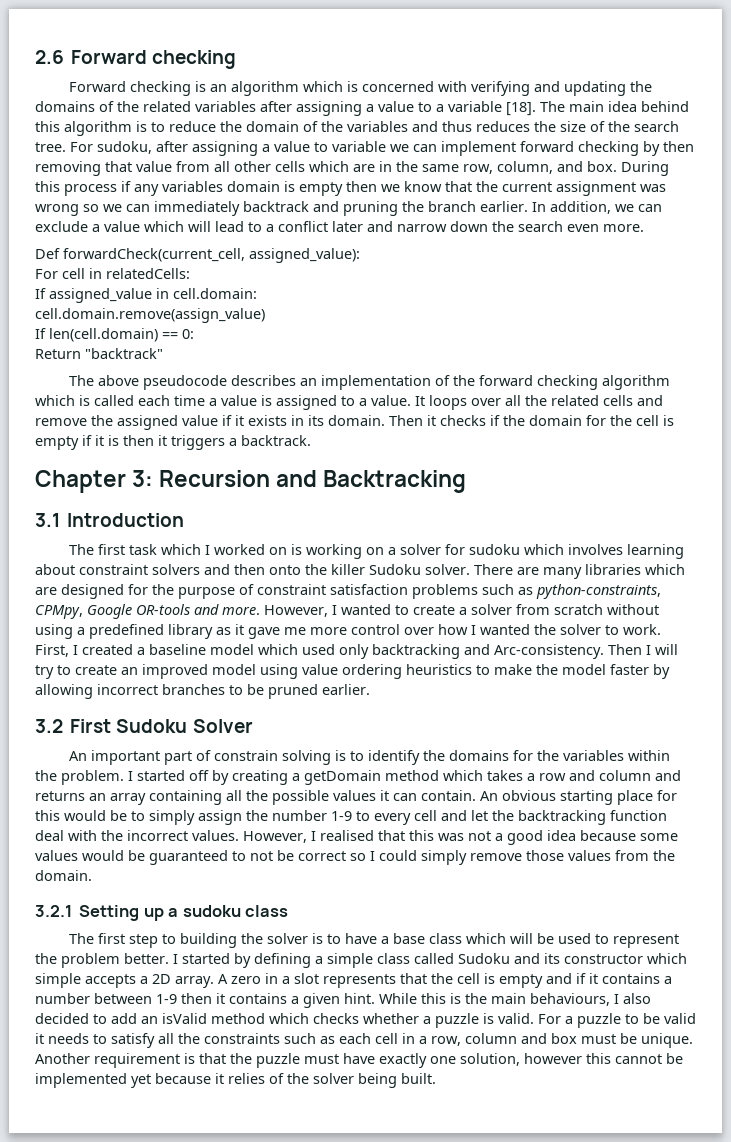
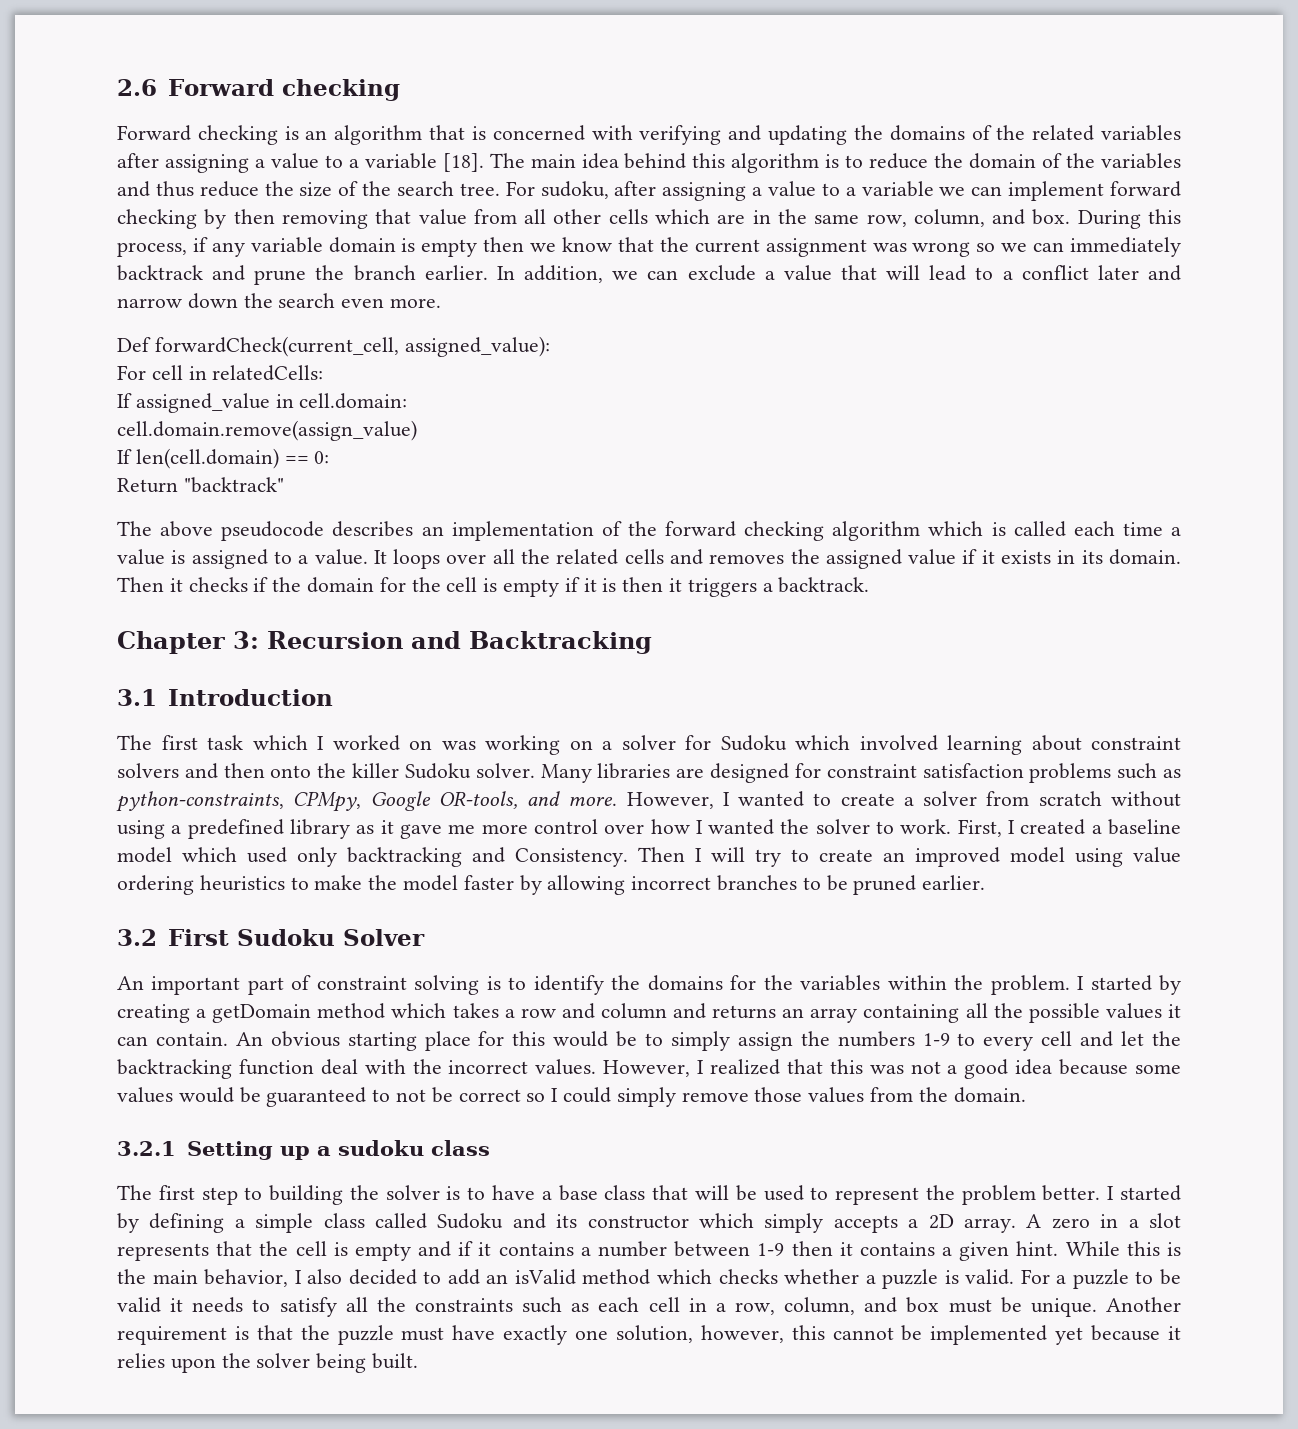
[303,81,344,92] which -> [429,125,466,140] that
[476,121,530,132] reduces -> [199,181,259,197] reduce
(328, 147) none -> [845,187,856,196] a
[64,184,117,196] process -> [117,242,187,257] process,
[162,181,223,192] variables -> [250,237,323,253] variable
[343,201,398,216] pruning -> [254,270,307,285] prune
[144,221,184,232] which -> [840,265,877,280] that
[35,418,87,426] remove -> [709,554,785,564] removes
[291,544,303,555] is -> [441,741,476,750] was
[469,544,624,555] sudoku which involves -> [720,735,938,751] Sudoku which involved
[474,564,685,579] [35,584,254,599] There are many libraries which are designed for the purpose of -> [540,763,821,783] Many libraries are designed for
[136,604,190,615] OR-tools -> [438,791,518,809] OR-tools,
[494,644,604,659] Arc-consistency. -> [515,848,628,867] Consistency.
[214,750,279,761] constrain -> [316,976,407,990] constraint
[189,770,209,781] off -> (1152, 983) none
[272,810,327,821] number -> [837,1031,915,1047] numbers
[320,830,374,841] realised -> [710,1059,781,1075] realized
[466,933,507,944] which -> [652,1185,689,1200] that
[35,973,81,988] simple -> [764,1213,824,1233] simply
[530,993,610,1006] behaviours, -> [204,1269,289,1287] behavior,
[465,1033,517,1044] column -> [784,1297,856,1315] column,
[524,1053,582,1064] however -> [700,1325,784,1343] however,
[269,1073,284,1084] of -> [170,1358,216,1373] upon

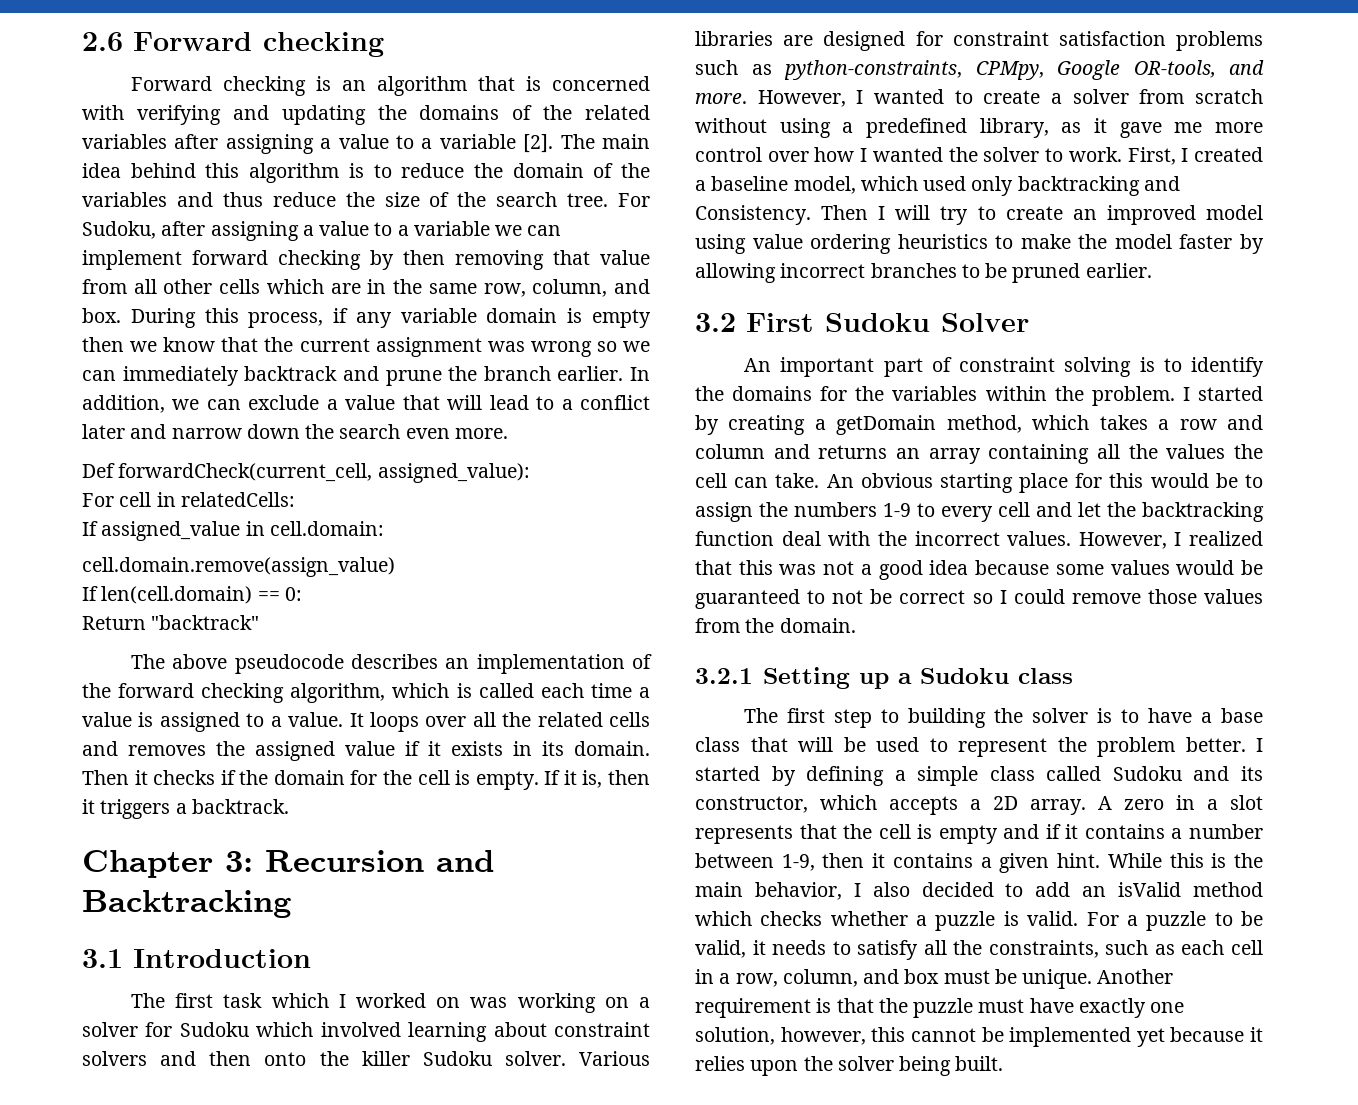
[442,153,484,172] [18]. -> [523,134,554,153] [2].
[540,181,609,199] sudoku, -> [82,221,156,239] Sudoku,
[832,521,921,541] algorithm -> [290,683,386,703] algorithm,
[503,577,617,597] empty if it is -> [475,770,603,790] empty. If it is,
[540,764,592,783] Many -> [579,1051,650,1066] Various
[289,819,350,839] library -> [979,118,1049,138] library,
[117,847,172,863] model -> [793,176,856,194] model,
[317,1003,386,1019] method -> [946,415,1022,433] method,
[1028,1003,1181,1023] [117,1032,228,1046] possible values it can contain. -> [1166,444,1263,459] [695,473,820,488] values the cell can take.
[670,1031,730,1051] simply -> (1263, 481) none
[616,1087,676,1107] simply -> (1065, 596) none
[337,1140,424,1156] sudoku -> [919,668,1009,684] Sudoku
[587,1213,824,1233] constructor which simply -> [695,795,877,813] constructor, which
[757,1243,785,1256] 1-9 -> [781,854,815,871] 1-9,
[117,1297,161,1313] valid -> [695,940,746,958] valid,
[415,1298,513,1312] constraints -> [988,940,1099,958] constraints,

